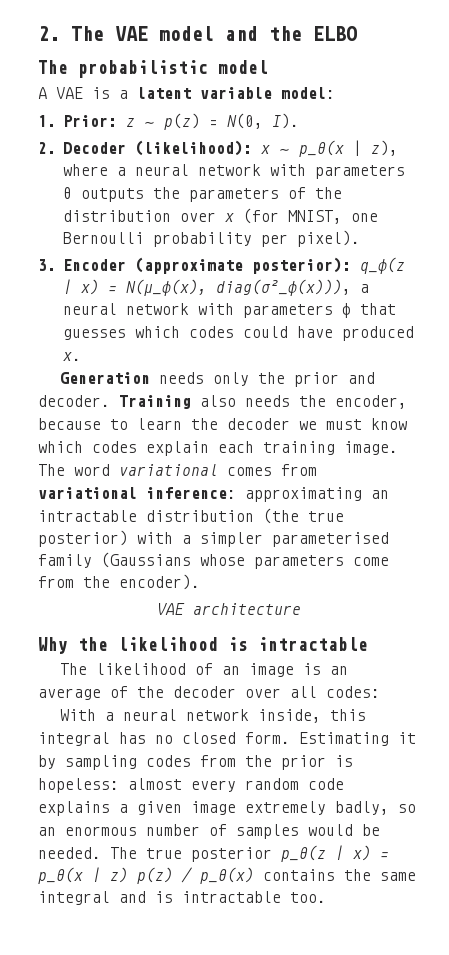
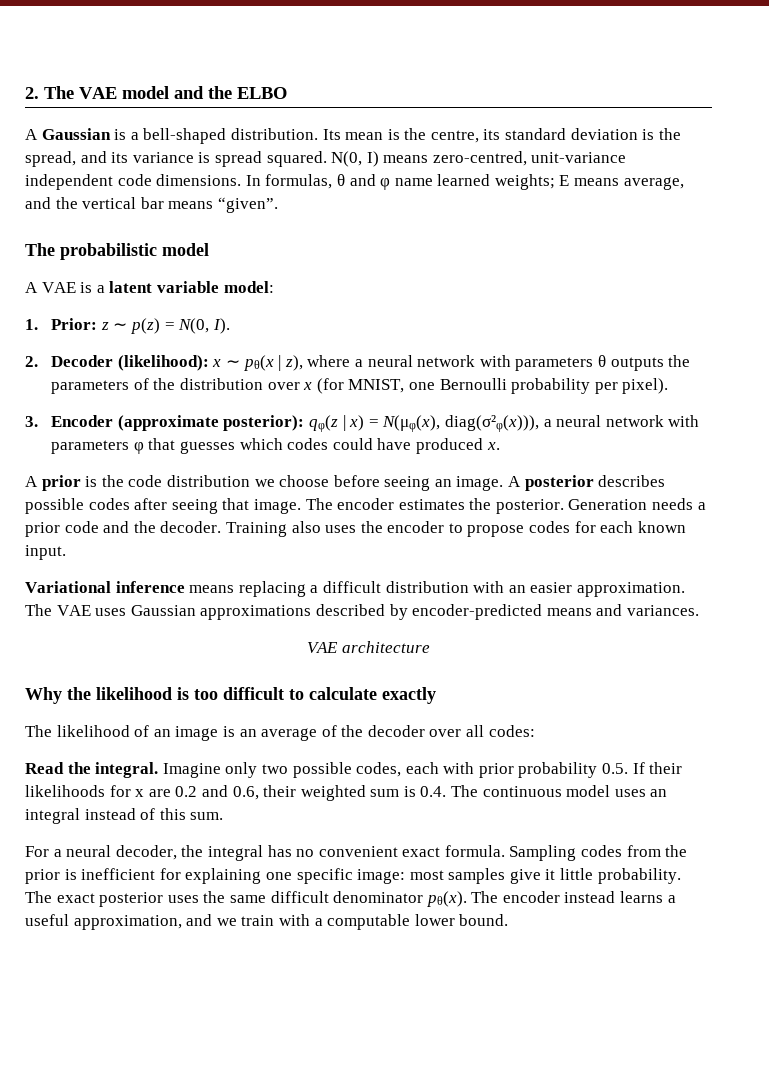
(357, 33) none -> [25,128,681,144] [25,151,627,167] [25,174,684,190] [25,197,278,213] // A Gaussian is a bell-shaped distribution. Its mean is the centre, its standard deviation is the spread, and its variance is spread squared. N(0, I) means zero-centred, unit-variance independent code dimensions. In formulas, θ and φ name learned weights; E means average, and the vertical bar means “given”.
[298,140,344,157] p_θ(x -> [243,355,274,371] pθ(x
[359,257,405,274] [62,279,351,296] q_φ(z | x) = N(μ_φ(x), diag(σ²_φ(x))), -> [309,415,540,432] qφ(z | x) = N(μφ(x), diag(σ²φ(x))),
[60,372,376,387] [38,395,407,409] [38,418,407,430] [38,441,398,456] [38,464,317,476] [38,487,389,502] [38,508,344,524] [38,530,389,547] [38,552,389,569] [38,574,200,590] Generation needs only the prior and decoder. Training also needs the encoder, because to learn the decoder we must know which codes explain each training image. The word variational comes from variational inference: approximating an intractable distribution (the true posterior) with a simpler parameterised family (Gaussians whose parameters come from the encoder). -> [25,475,666,491] [25,498,706,514] [25,521,686,537] [25,545,66,560] [25,581,685,597] [25,604,699,620] A prior is the code distribution we choose before seeing an image. A posterior describes possible codes after seeing that image. The encoder estimates the posterior. Generation needs a prior code and the decoder. Training also uses the encoder to propose codes for each known input. // Variational inference means replacing a difficult distribution with an easier approximation. The VAE uses Gaussian approximations described by encoder-predicted means and variances.
[258,637,368,651] intractable -> [194,687,436,704] too difficult to calculate exactly
[60,709,367,723] [38,732,416,746] [38,755,137,770] With a neural network inside, this integral has no closed form. Estimating it by sampling -> [25,762,683,778] [25,785,668,801] [25,808,224,824] [25,845,577,861] Read the integral. Imagine only two possible codes, each with prior probability 0.5. If their likelihoods for x are 0.2 and 0.6, their weighted sum is 0.4. The continuous model uses an integral instead of this sum. // For a neural decoder, the integral has no convenient exact formula. Sampling
[38,778,344,793] [38,801,416,816] [38,824,380,839] [38,845,389,862] [38,867,416,884] [38,891,326,905] hopeless: almost every random code explains a given image extremely badly, so an enormous number of samples would be needed. The true posterior p_θ(z | x) = p_θ(x | z) p(z) / p_θ(x) contains the same integral and is intractable too. -> [81,868,681,884] [25,891,676,907] [25,914,509,930] inefficient for explaining one specific image: most samples give it little probability. The exact posterior uses the same difficult denominator pθ(x). The encoder instead learns a useful approximation, and we train with a computable lower bound.

